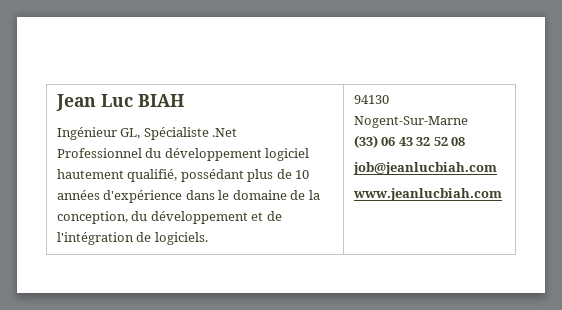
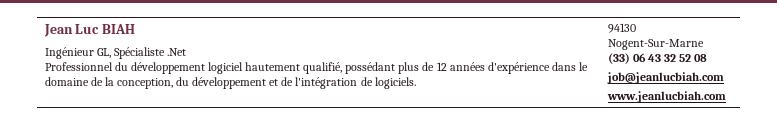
[295,170,310,179] 10 -> [436,62,447,71] 12

